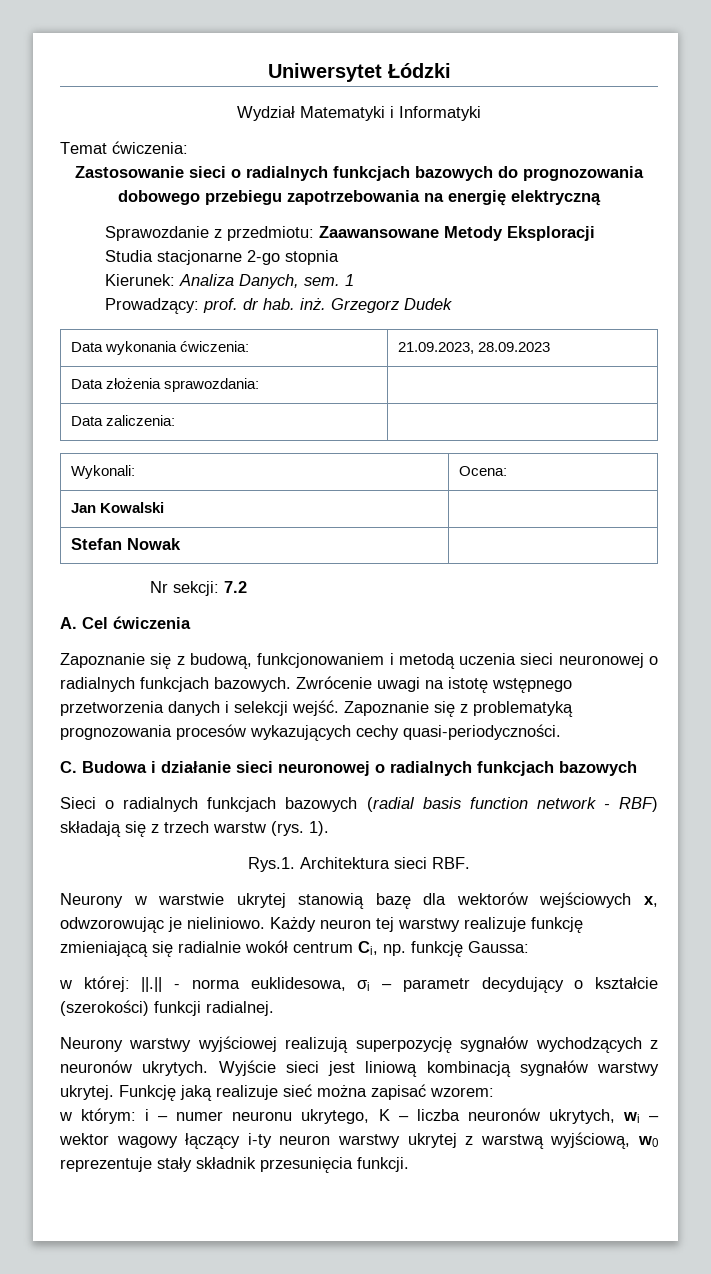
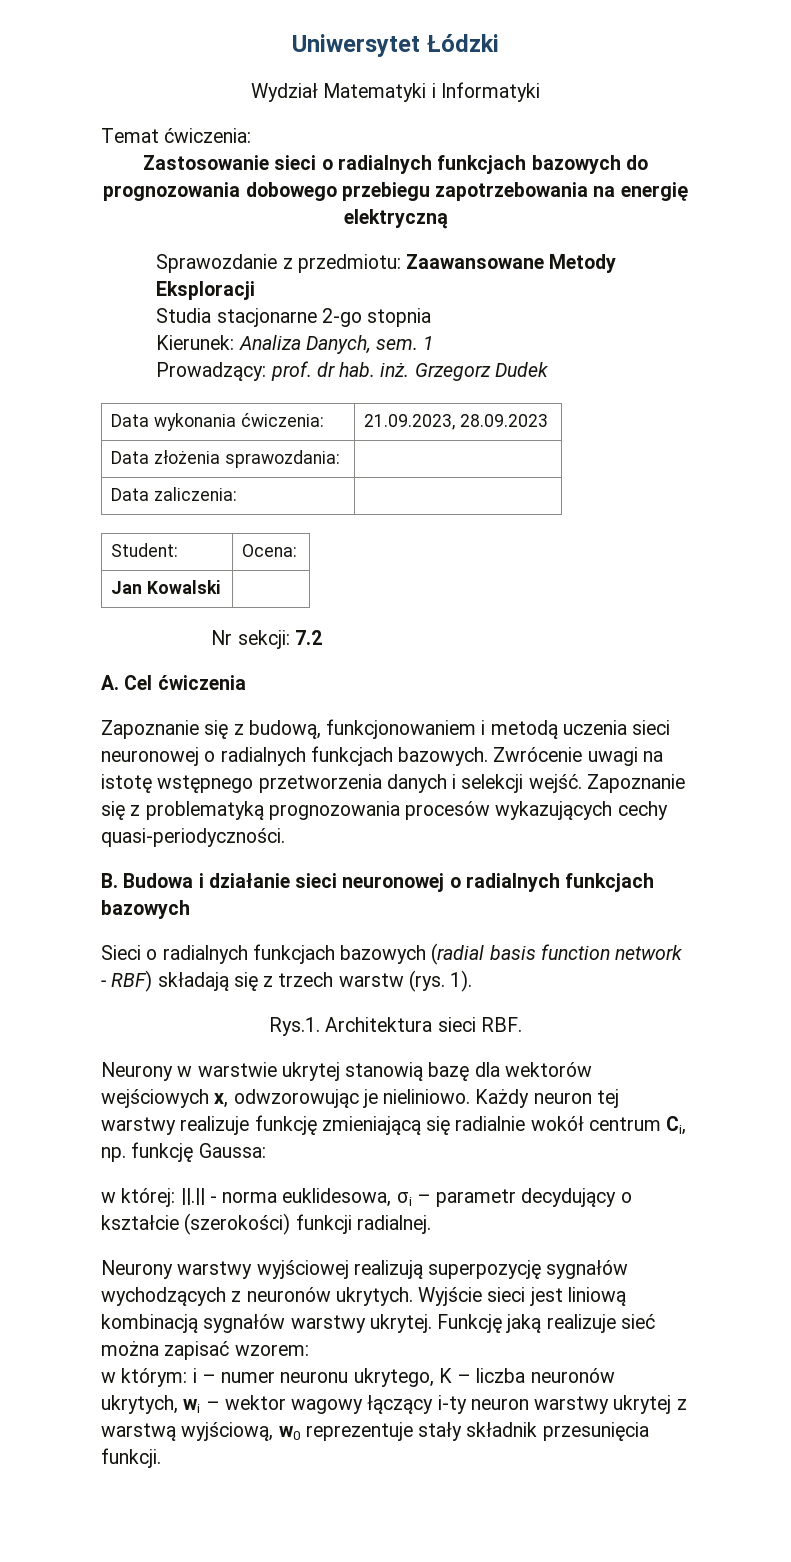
[70,465,135,479] Wykonali: -> [111,543,179,557] Student:
[70,538,181,550] // Stefan Nowak | -> (221, 587) none
[60,761,77,773] C. -> [101,873,118,888] B.

